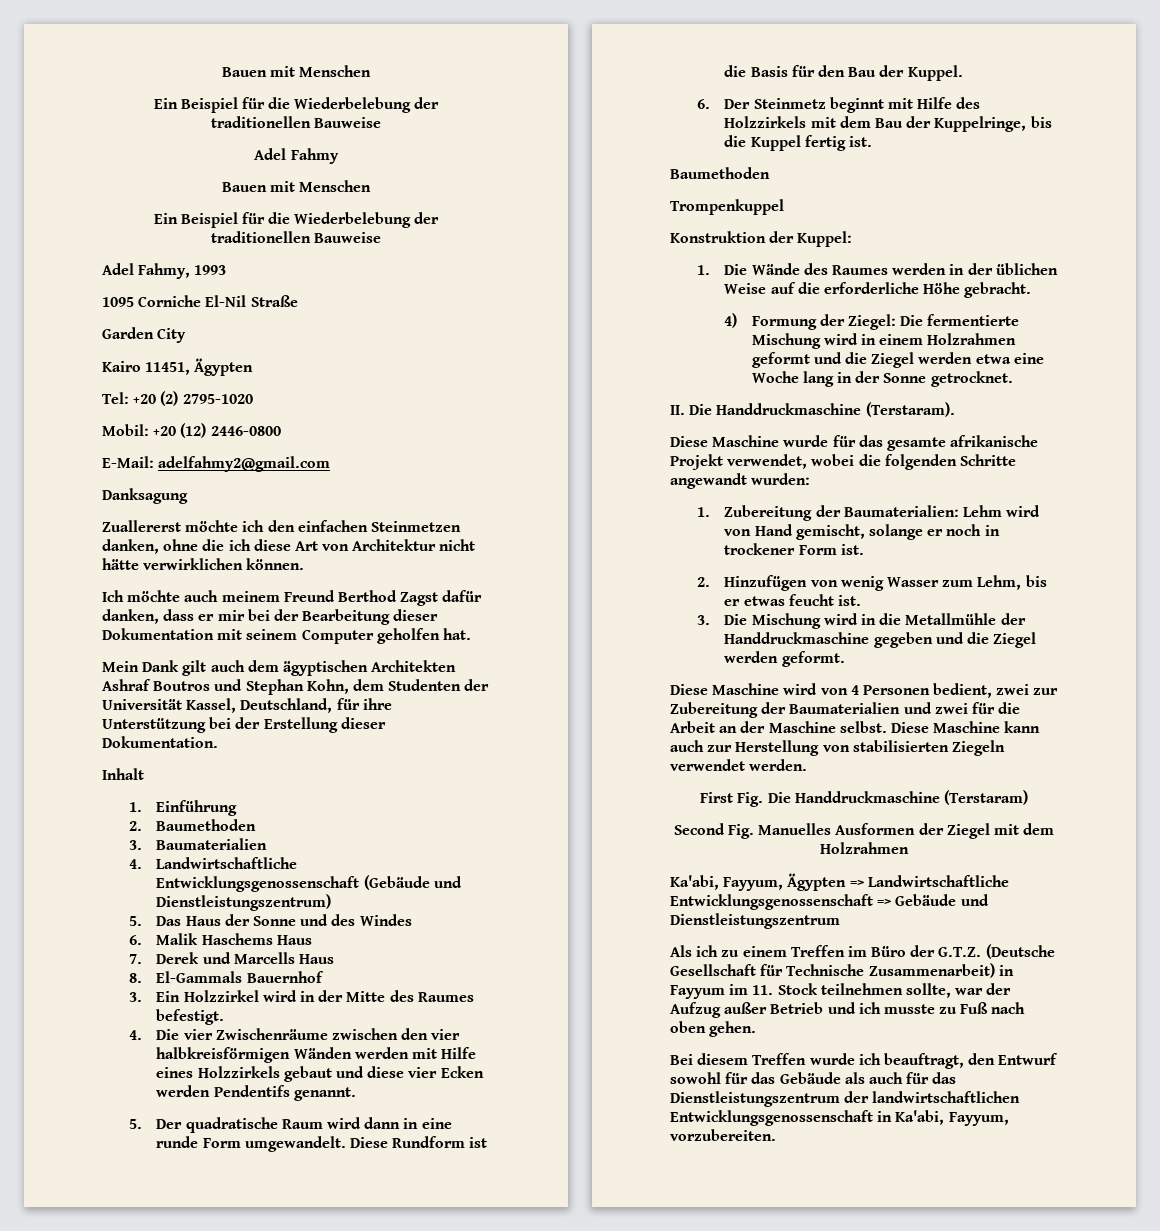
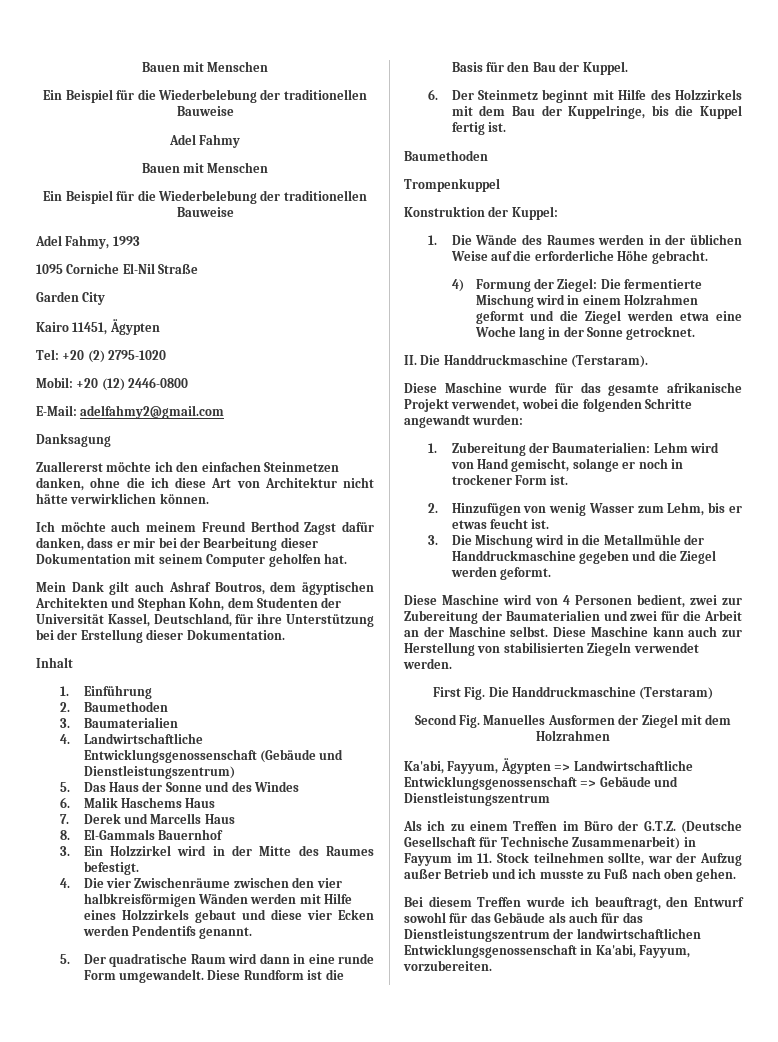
(245, 666) none -> [168,581,265,595] Ashraf Boutros,
[102,679,211,691] Ashraf Boutros -> (108, 602) none

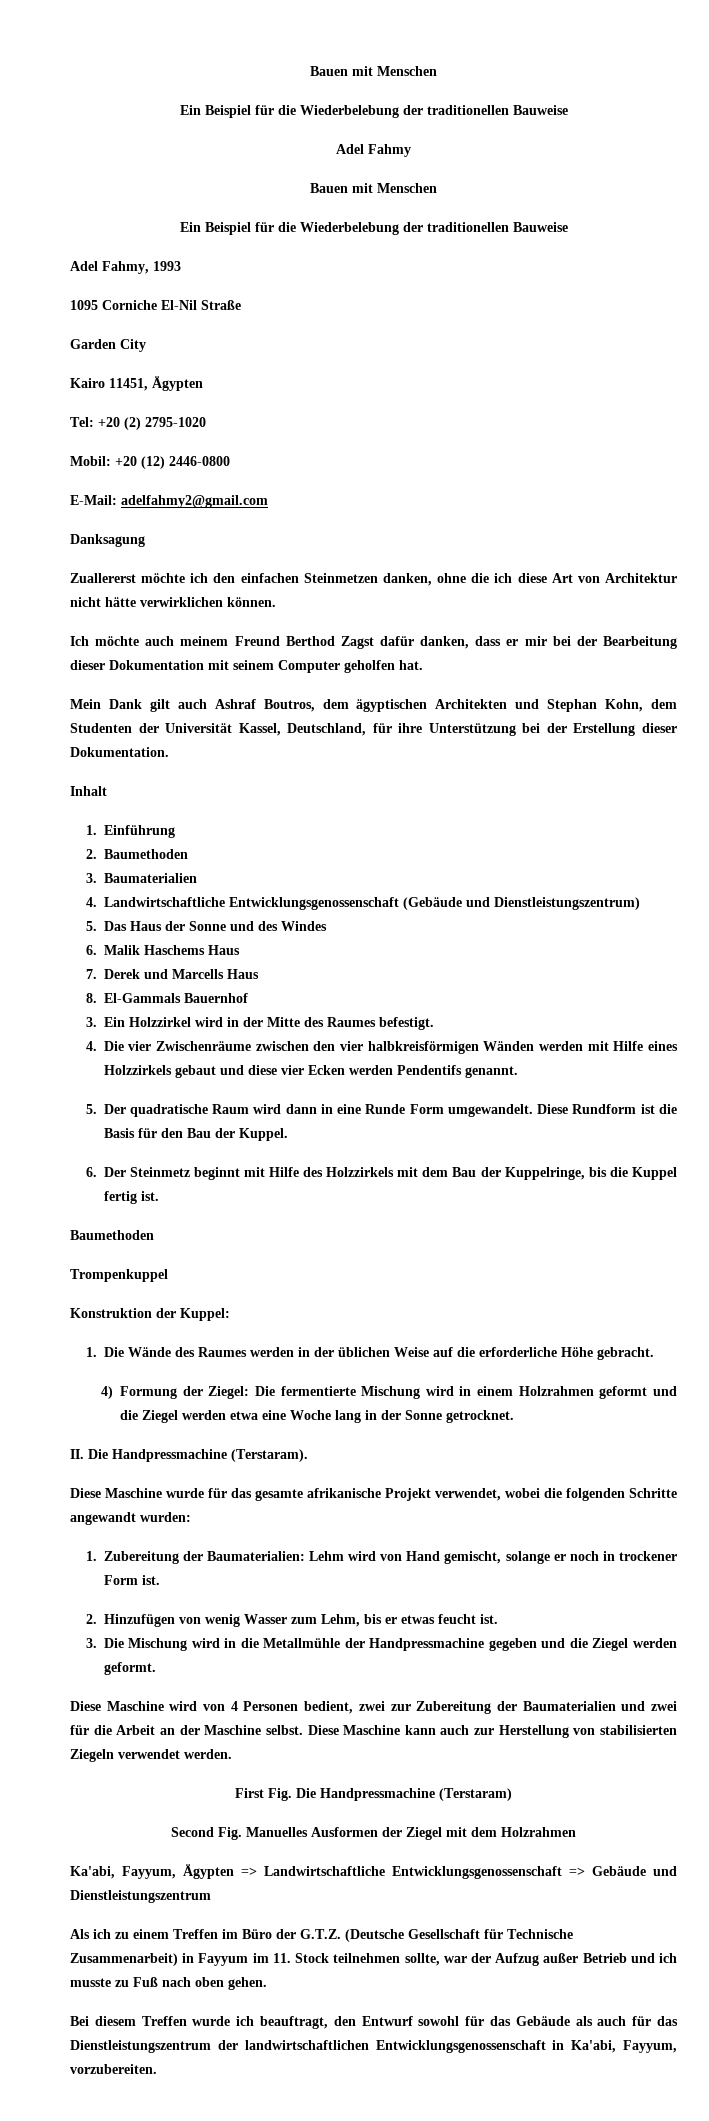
[338,953,374,964] runde -> [365,1104,406,1114] Runde
[443,354,568,365] Handdruckmaschine -> [112,1449,227,1462] Handpressmachine
[451,550,576,561] Handdruckmaschine -> [369,1638,485,1651] Handpressmachine
[511,686,636,697] Handdruckmaschine -> [320,1788,435,1801] Handpressmachine

